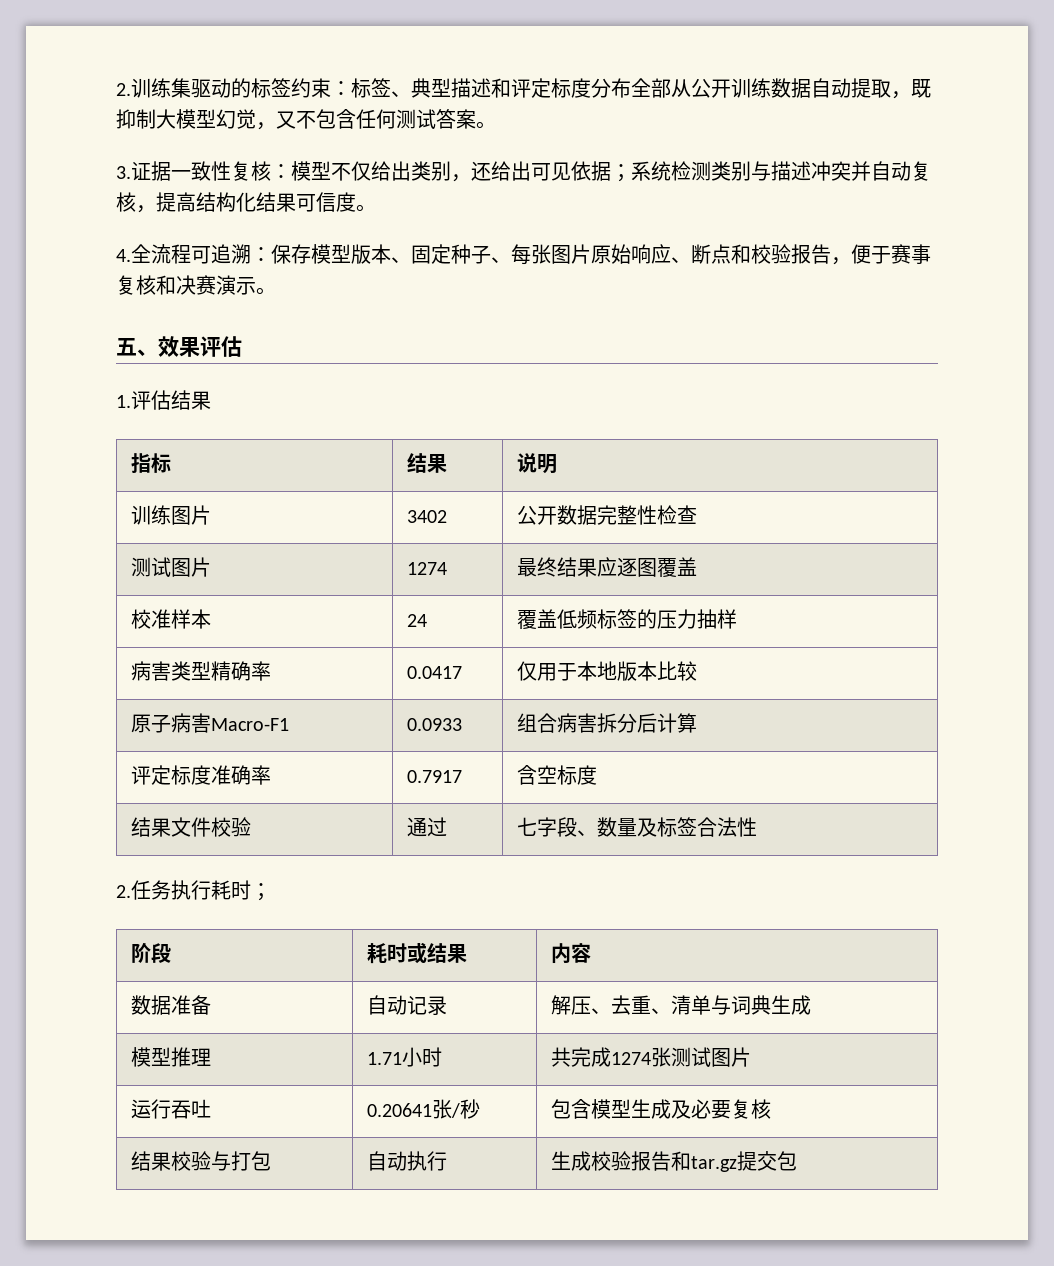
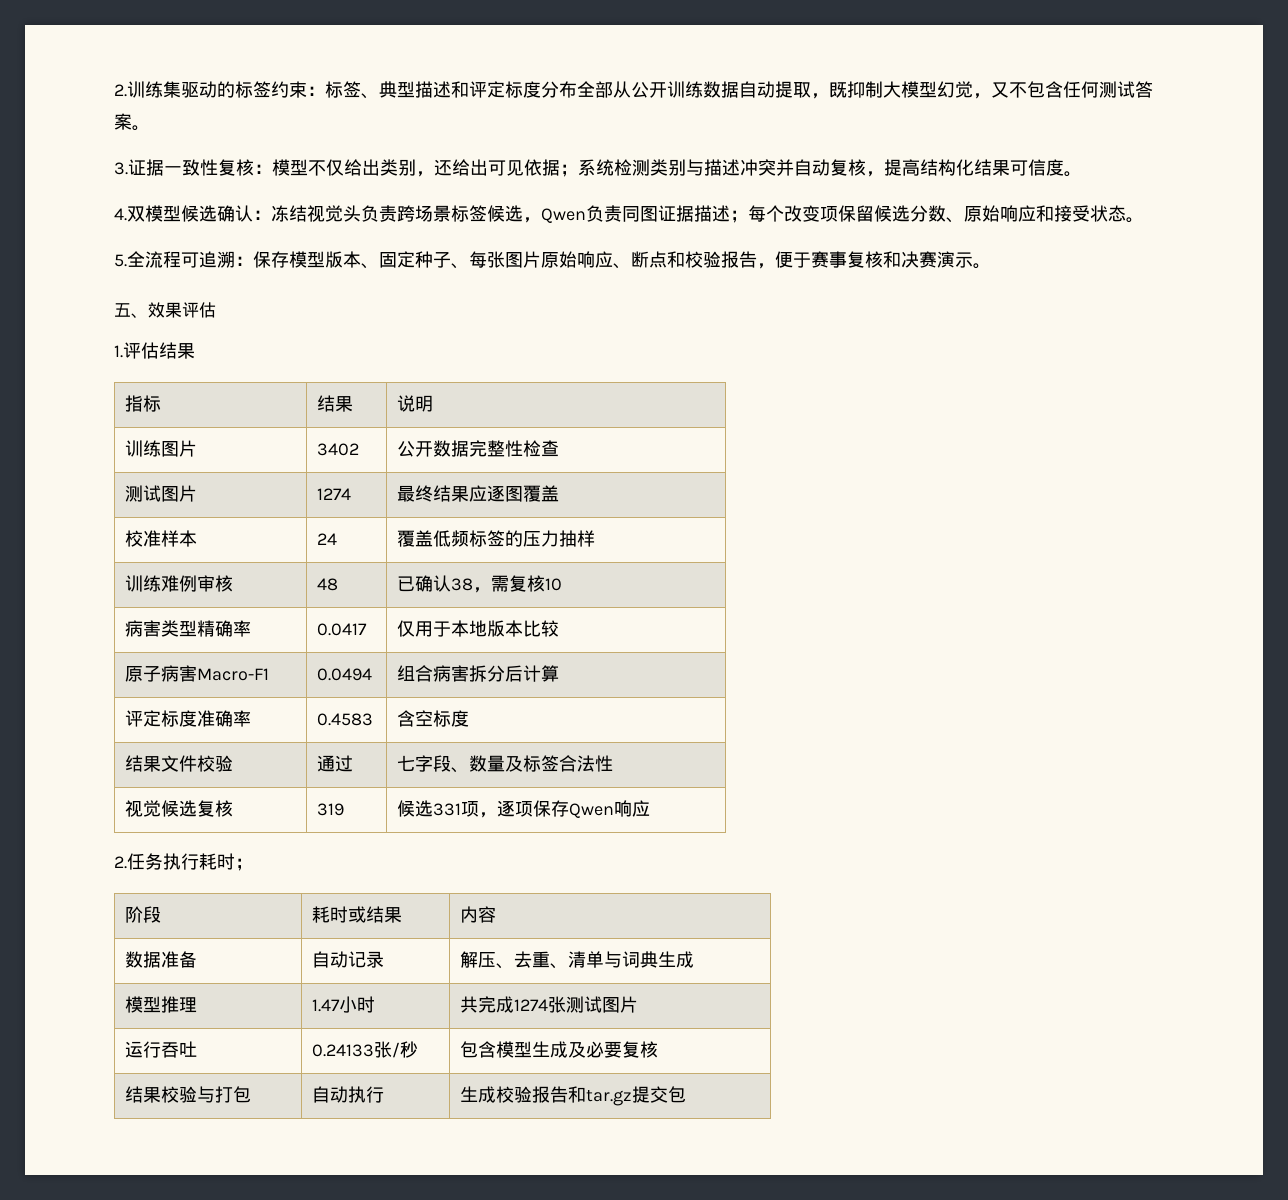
(131, 255) none -> [127,205,1144,224] [114,254,127,267] 双模型候选确认：冻结视觉头负责跨场景标签候选，Qwen负责同图证据描述；每个改变项保留候选分数、原始响应和接受状态。 // 5.
(738, 619) none -> [125,575,234,592] [317,578,339,591] [397,575,563,593] // 训练难例审核 | 48 | 已确认38，需复核10
[407,718,463,731] 0.0933 -> [317,668,373,681] 0.0494
[407,770,463,783] 0.7917 -> [317,713,374,726] 0.4583
(758, 827) none -> [125,800,234,817] [317,803,345,816] [397,800,651,819] // 视觉候选复核 | 319 | 候选331项，逐项保存Qwen响应
[367,1052,403,1065] 1.71 -> [312,999,341,1012] 1.47
[367,1103,433,1117] 0.20641 -> [312,1044,375,1057] 0.24133

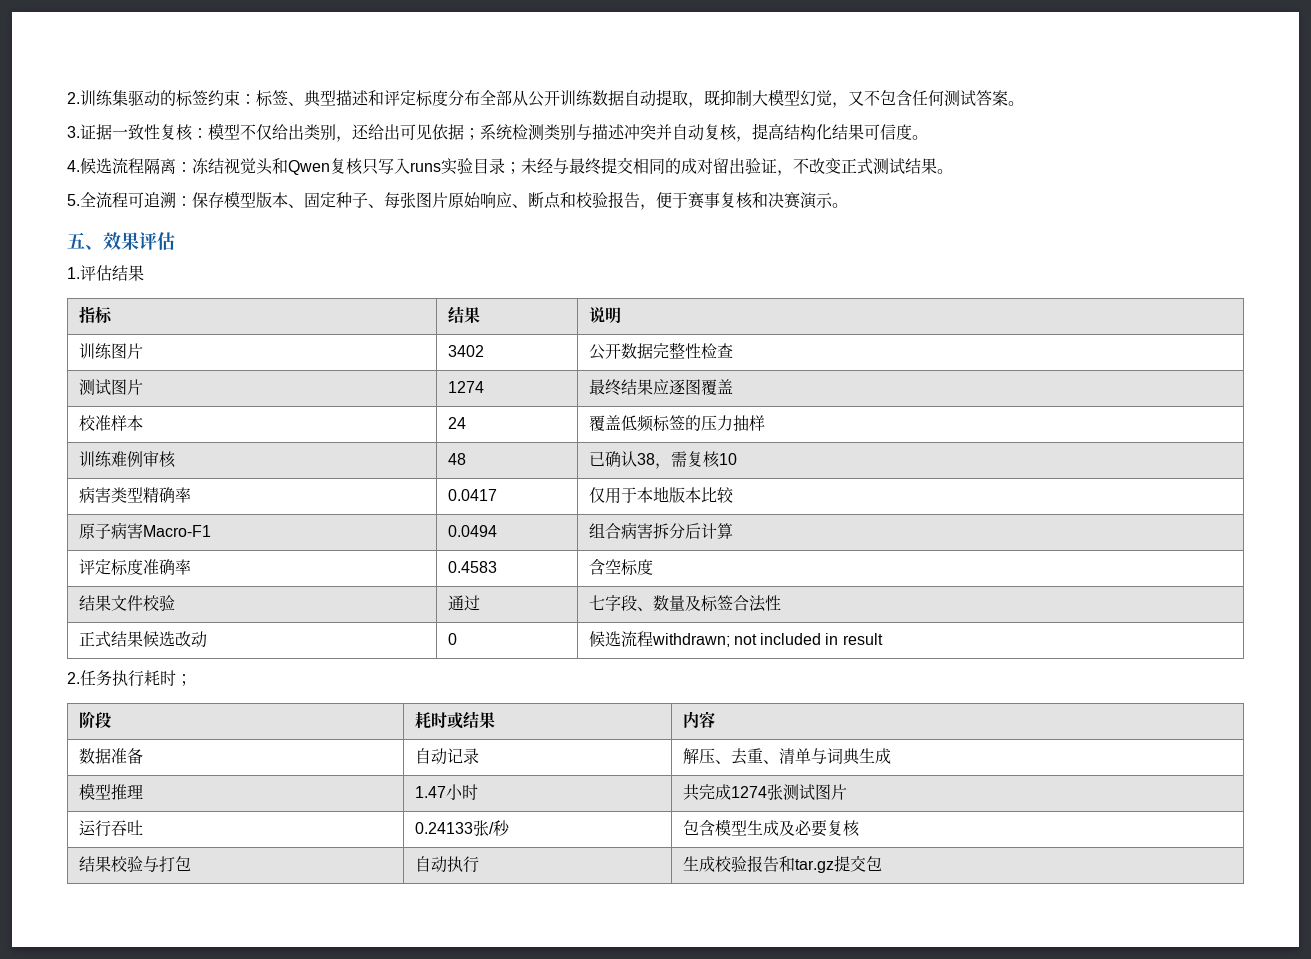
[127,205,1126,224] 双模型候选确认：冻结视觉头负责跨场景标签候选，Qwen负责同图证据描述；每个改变项保留候选分数、原始响应和接受状态 -> [80,157,937,176] 候选流程隔离：冻结视觉头和Qwen复核只写入runs实验目录；未经与最终提交相同的成对留出验证，不改变正式测试结果
[125,800,234,817] [317,803,345,816] [397,800,651,819] 视觉候选复核 | 319 | 候选331项，逐项保存Qwen响应 -> [78,631,207,648] [447,633,457,645] [588,631,883,647] 正式结果候选改动 | 0 | 候选流程withdrawn; not included in result

